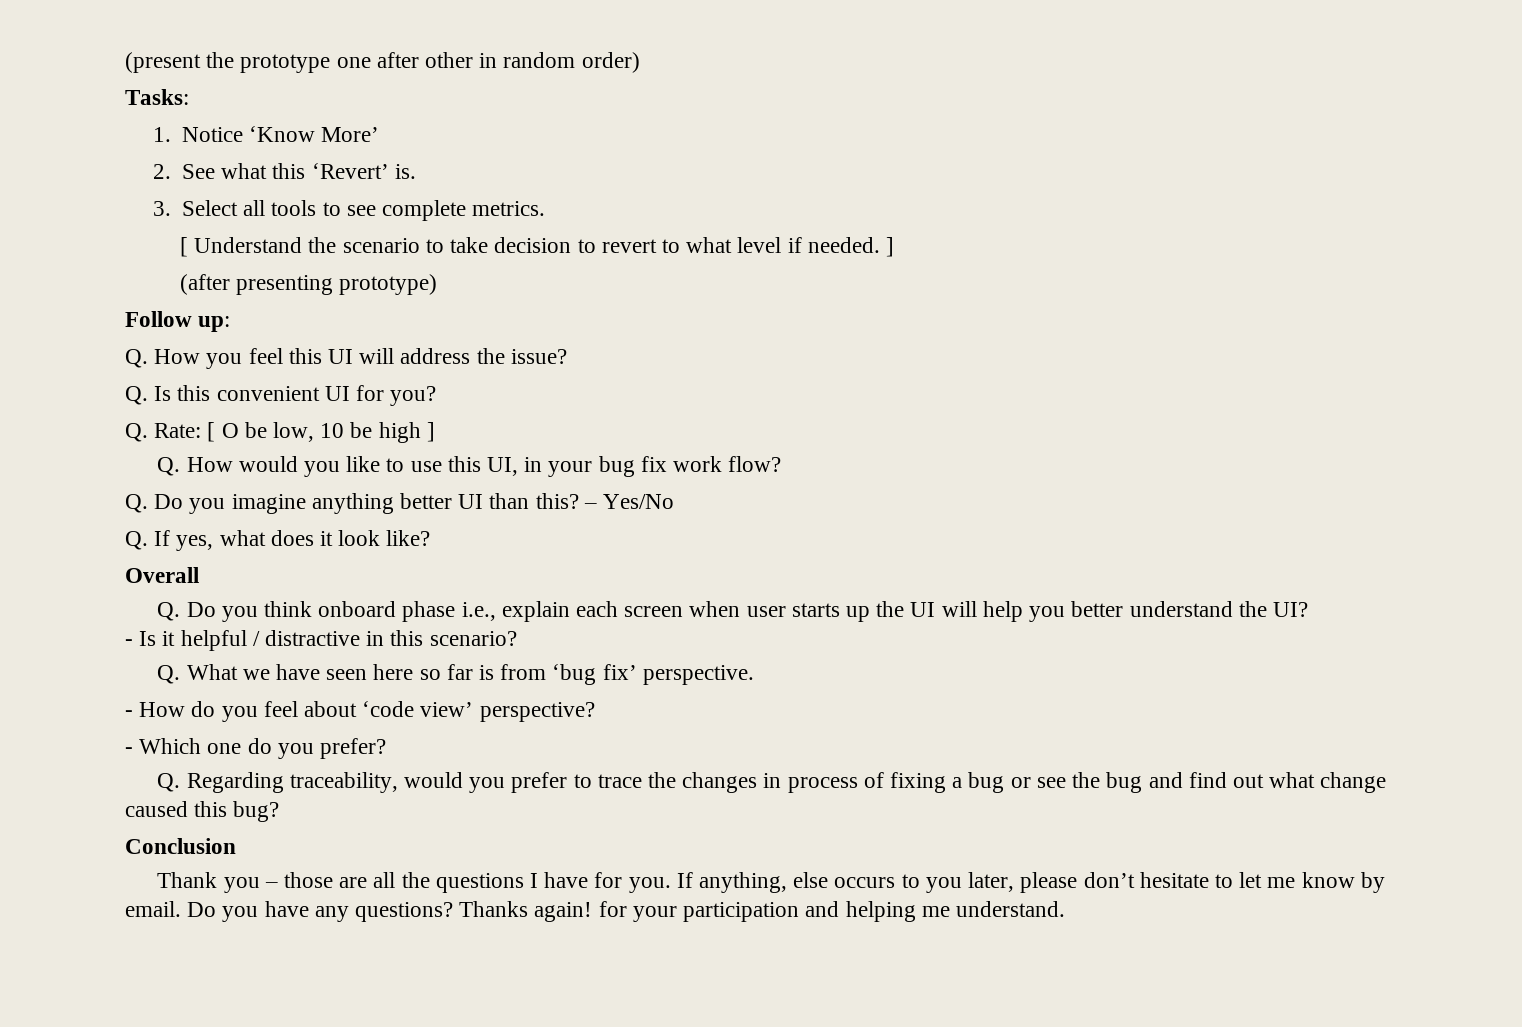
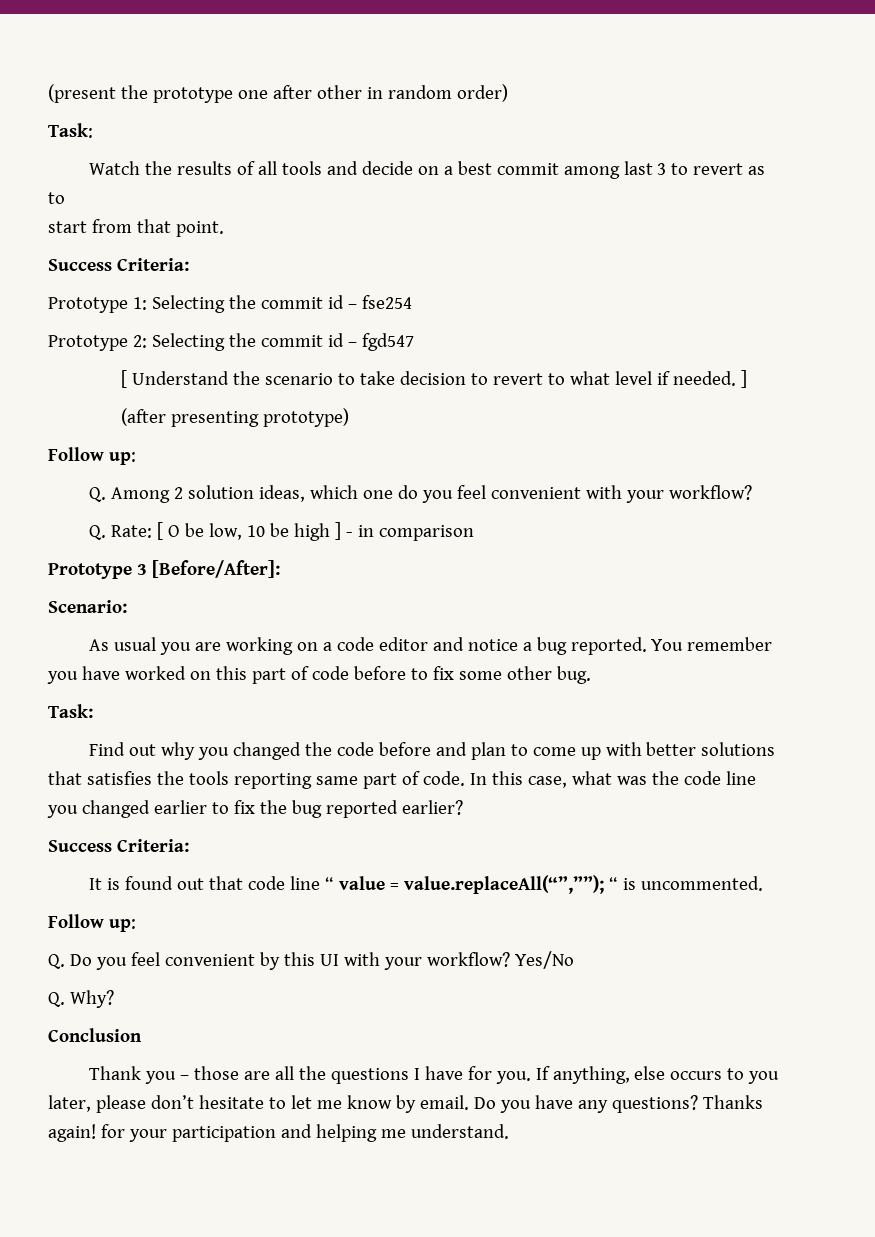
[125,89,189,105] [152,126,380,142] [152,163,416,179] [152,200,546,221] Tasks: // 1. Notice ‘Know More’ // 2. See what this ‘Revert’ is. // 3. Select all tools to see complete metrics. -> [48,123,93,138] [88,161,766,179] [48,192,65,204] [48,219,224,237] [48,258,189,271] [48,295,412,313] [48,333,414,351] Task: // Watch the results of all tools and decide on a best commit among last 3 to revert as to // start from that point. // Success Criteria: // Prototype 1: Selecting the commit id – fse254 // Prototype 2: Selecting the commit id – fgd547
[154,348,567,369] [125,385,437,406] How you feel this UI will address the issue? // Q. Is this convenient UI for you? -> [110,485,752,503] Among 2 solution ideas, which one do you feel convenient with your workflow?
[157,456,782,477] [125,493,675,514] [125,530,431,551] [125,567,199,583] [157,601,1308,622] [125,630,517,651] [157,664,754,685] [125,701,595,722] [125,738,387,759] [157,772,1387,793] [125,801,280,822] // Q. How would you like to use this UI, in your bug fix work flow? // Q. Do you imagine anything better UI than this? – Yes/No // Q. If yes, what does it look like? // Overall // Q. Do you think onboard phase i.e., explain each screen when user starts up the UI will help you better understand the UI? // - Is it helpful / distractive in this scenario? // Q. What we have seen here so far is from ‘bug fix’ perspective. // - How do you feel about ‘code view’ perspective? // - Which one do you prefer? // Q. Regarding traceability, would you prefer to trace the changes in process of fixing a bug or see the bug and find out what change caused this bug? -> [345,525,474,541] [48,560,280,579] [48,600,127,613] [88,637,773,655] [47,666,591,684] [48,704,93,718] [88,742,776,760] [48,771,756,789] [47,800,463,818] [48,839,189,852] [88,875,763,894] [48,914,136,932] [48,951,574,970] [48,990,114,1008] - in comparison // Prototype 3 [Before/After]: // Scenario: // As usual you are working on a code editor and notice a bug reported. You remember you have worked on this part of code before to fix some other bug. // Task: // Find out why you changed the code before and plan to come up with better solutions that satisfies the tools reporting same part of code. In this case, what was the code line you changed earlier to fix the bug reported earlier? // Success Criteria: // It is found out that code line “ value = value.replaceAll(“”,””); “ is uncommented. // Follow up: // Q. Do you feel convenient by this UI with your workflow? Yes/No // Q. Why?

